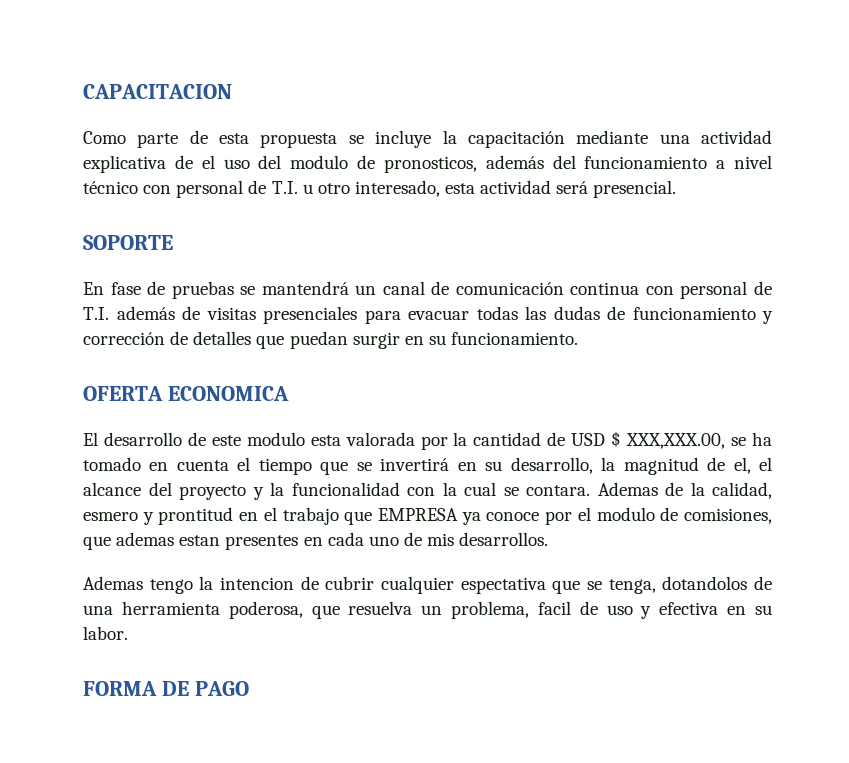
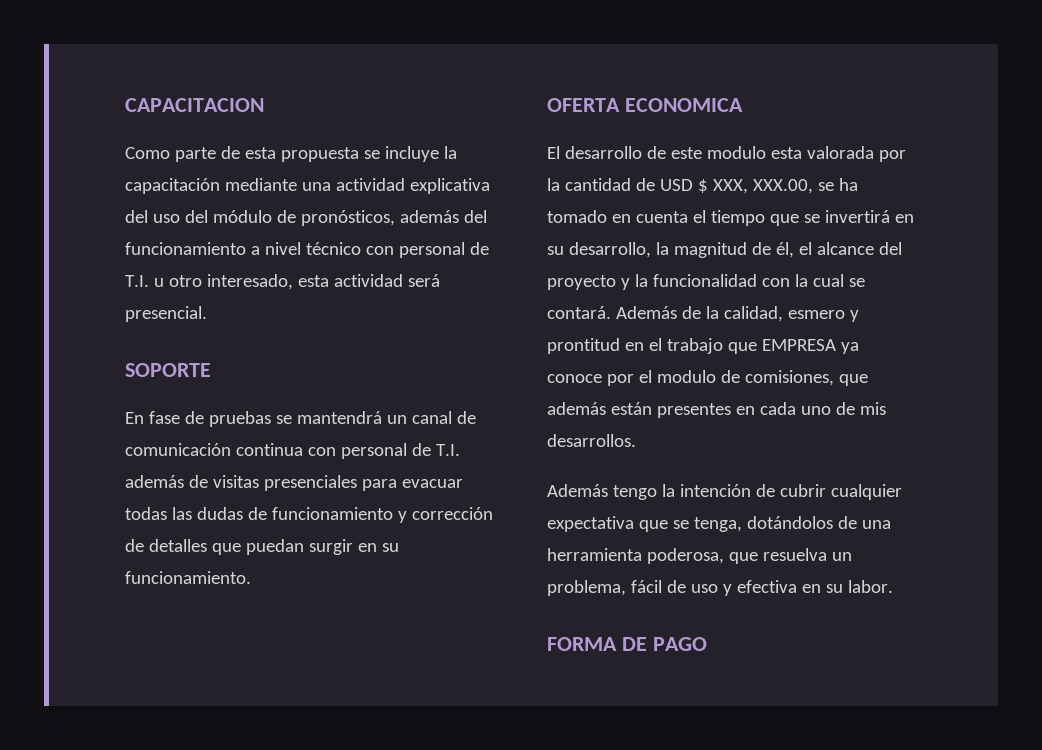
[174,155,477,173] de el uso del modulo de pronosticos, -> [125,210,395,226] del uso del módulo de pronósticos,
[626,433,726,449] XXX,XXX.00, -> [712,179,813,194] XXX, XXX.00,
[733,457,751,474] el, -> [775,242,794,258] él,
[526,482,658,496] contara. Ademas -> [547,306,677,319] contará. Además
[116,532,221,546] ademas estan -> [547,402,652,415] además están
[83,576,143,590] Ademas -> [547,484,608,497] Además
[220,577,294,590] intencion -> [679,484,751,497] intención
[460,577,546,594] espectativa -> [547,516,634,532] expectativa
[662,576,748,590] dotandolos -> [746,516,833,529] dotándolos
[537,601,571,615] facil -> [630,580,662,593] fácil

